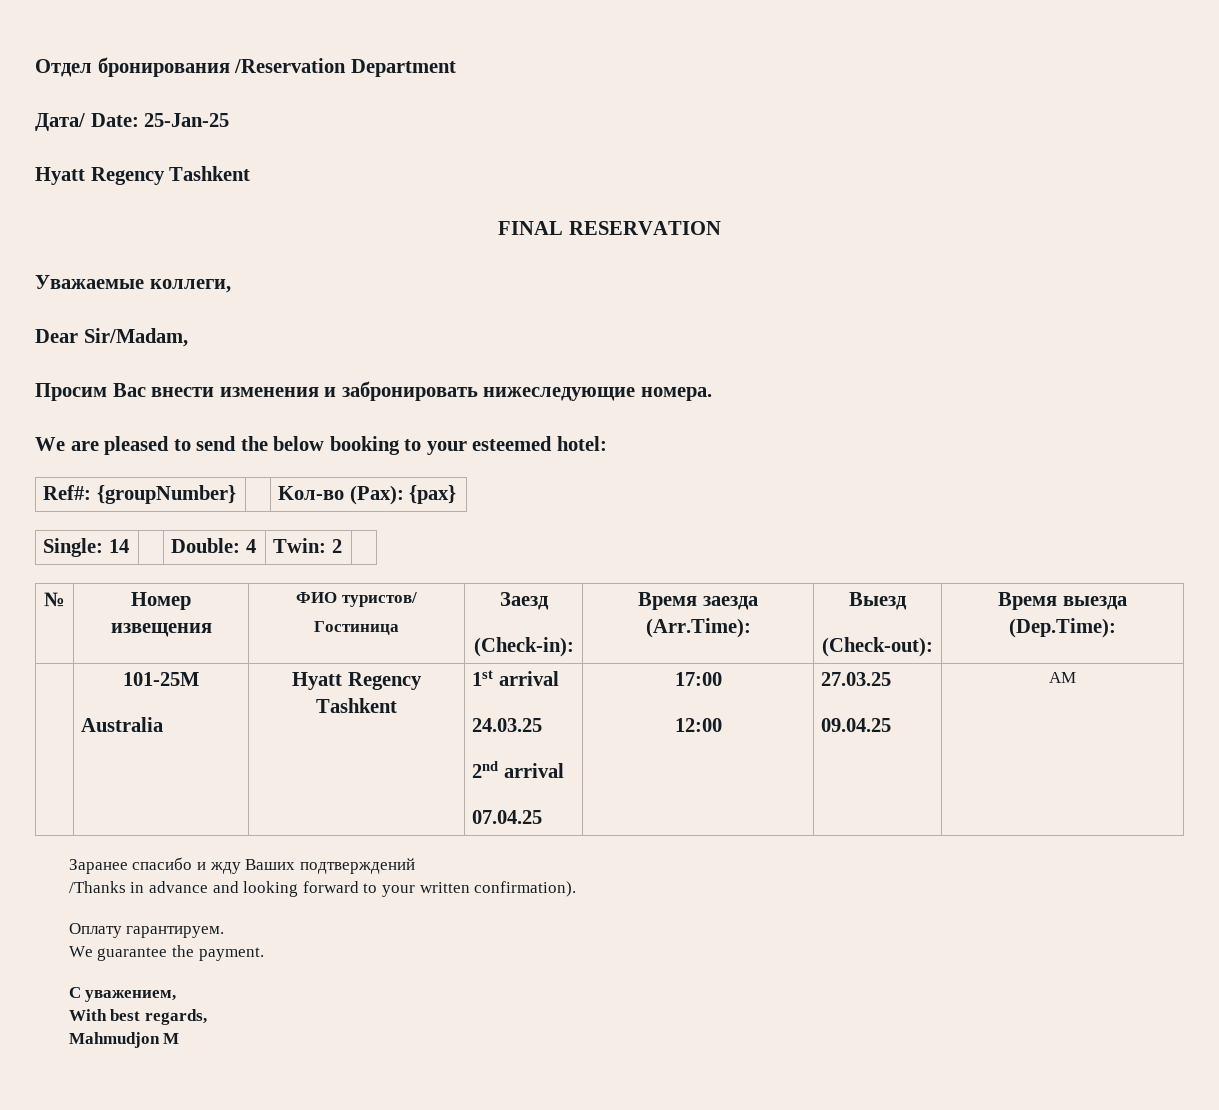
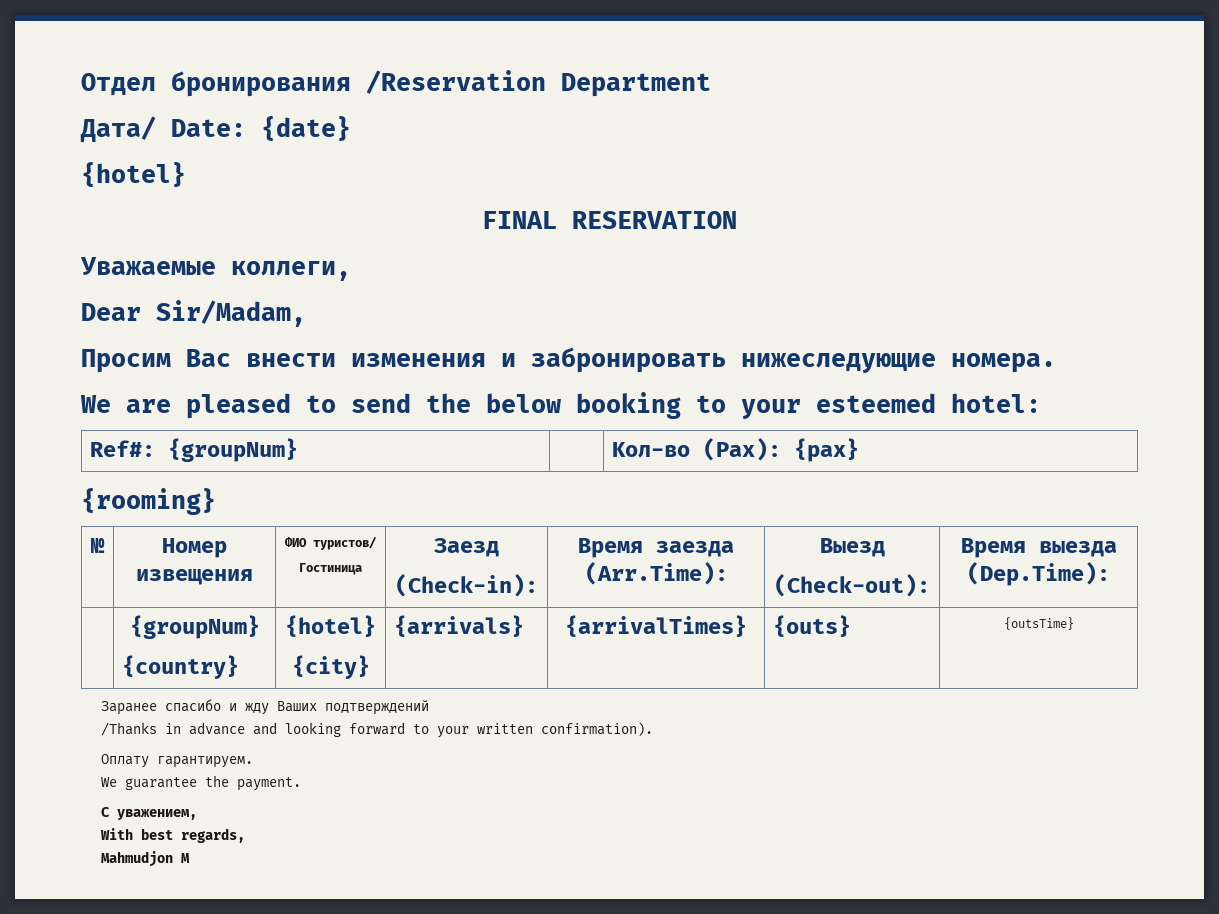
[144,113,230,127] [35,166,251,185] 25-Jan-25 // Hyatt Regency Tashkent -> [261,116,351,141] [81,162,186,187] {date} // {hotel}
[96,485,236,504] {groupNumber} -> [168,438,299,462] {groupNum}
[43,538,129,557] [171,538,256,553] [273,538,342,553] // Single: 14 | | Double: 4 | Twin: 2 | -> [81,488,216,515] // {rooming}
[123,672,199,686] [81,717,164,732] [292,672,422,690] [316,698,397,713] [472,670,559,686] [472,718,543,732] [472,761,564,778] [472,810,543,824] [674,672,722,686] [674,718,722,732] [821,672,892,686] [821,718,892,732] [1049,672,1076,683] 101-25M // Australia | Hyatt Regency Tashkent | 1st arrival // 24.03.25 // 2nd arrival // 07.04.25 | 17:00 // 12:00 | 27.03.25 // 09.04.25 | AM -> [129,615,260,639] [122,655,240,679] [285,615,376,637] [291,655,370,679] [394,615,525,637] [565,615,747,637] [773,615,852,637] [1003,617,1074,630] {groupNum} // {country} | {hotel} // {city} | {arrivals} | {arrivalTimes} | {outs} | {outsTime}

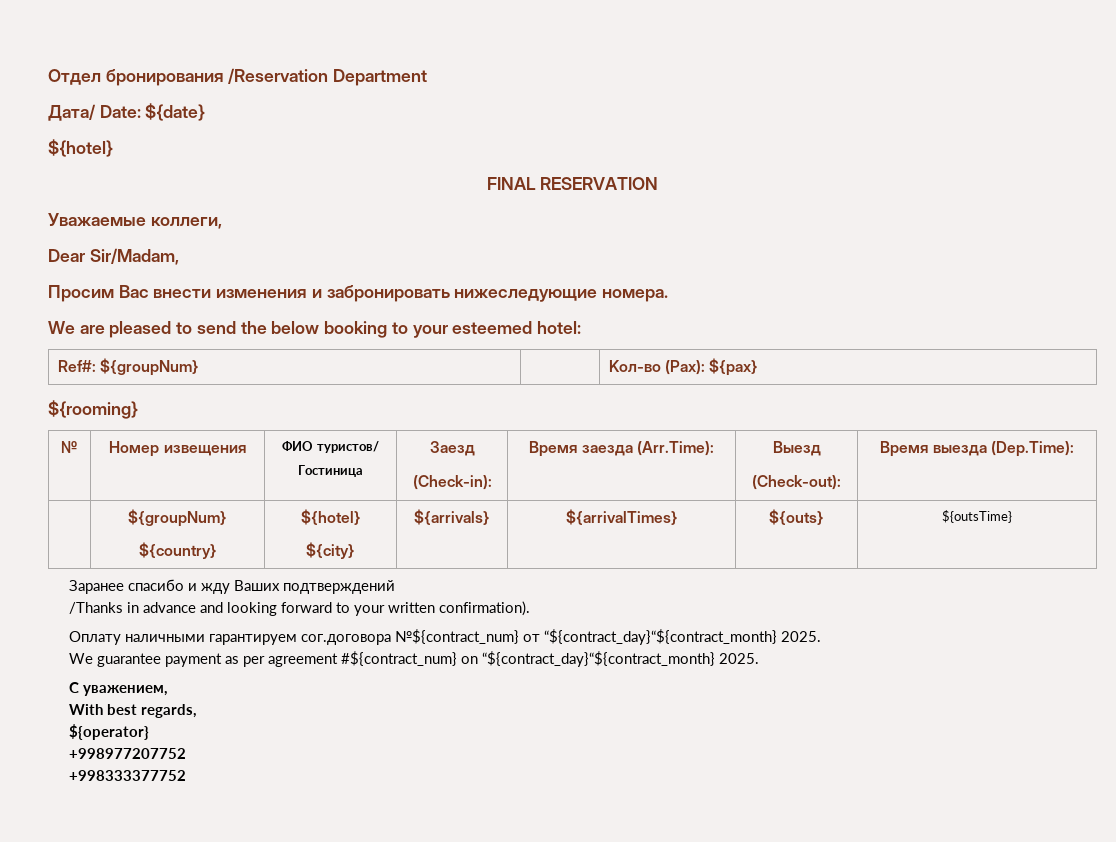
[261,116,351,141] [81,162,186,187] {date} // {hotel} -> [145,103,206,121] [48,139,113,157] ${date} // ${hotel}
[168,438,299,462] {groupNum} -> [100,358,200,376] ${groupNum}
[794,438,860,462] [81,488,216,515] {pax} // {rooming} -> [709,358,759,376] [48,400,138,419] ${pax} // ${rooming}
[129,615,260,639] [122,655,240,679] [285,615,376,637] [291,655,370,679] [394,615,525,637] [565,615,747,637] [773,615,852,637] [1003,617,1074,630] {groupNum} // {country} | {hotel} // {city} | {arrivals} | {arrivalTimes} | {outs} | {outsTime} -> [128,509,227,527] [138,542,217,559] [300,509,361,525] [306,542,355,559] [414,509,490,525] [565,509,678,525] [769,509,824,525] [942,510,1012,523] ${groupNum} // ${country} | ${hotel} // ${city} | ${arrivals} | ${arrivalTimes} | ${outs} | ${outsTime}
[156,756,253,768] [100,775,301,791] гарантируем. // We guarantee the payment. -> [125,629,822,645] [69,651,760,667] наличными гарантируем сог.договора №${contract_num} от “${contract_day}“${contract_month} 2025. // We guarantee payment as per agreement #${contract_num} on “${contract_day}“${contract_month} 2025.
[100,851,190,867] Mahmudjon M -> [69,724,150,740] [69,748,187,759] [69,770,187,781] ${operator} // +998977207752 // +998333377752

